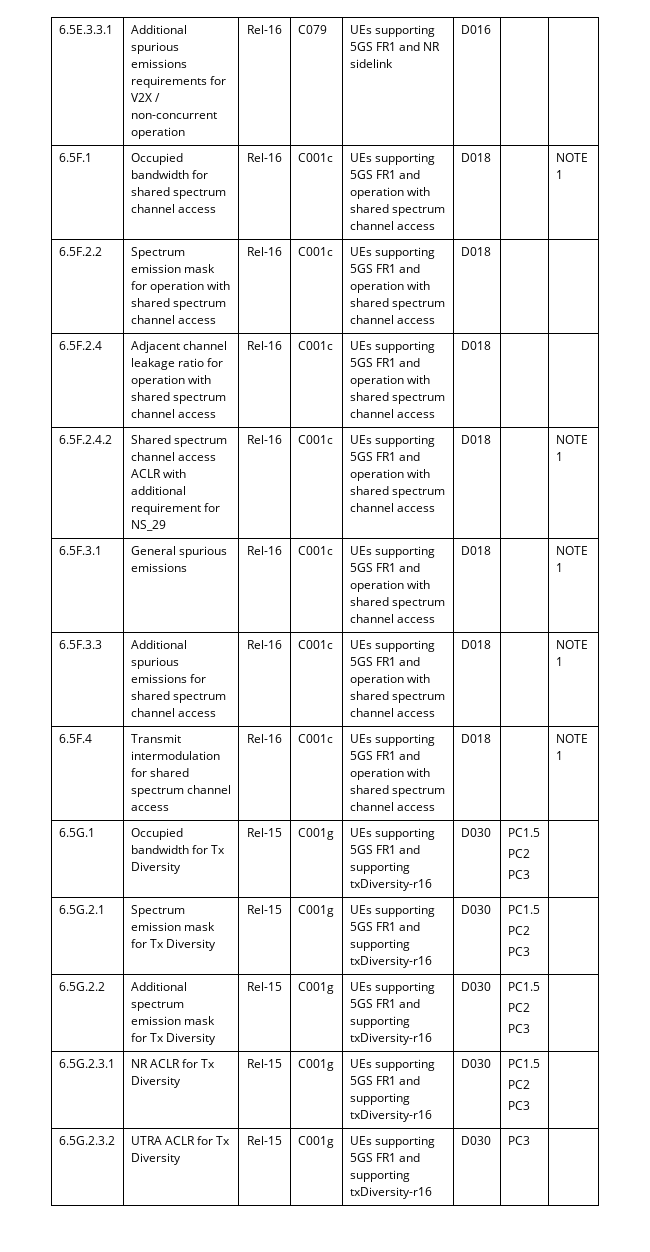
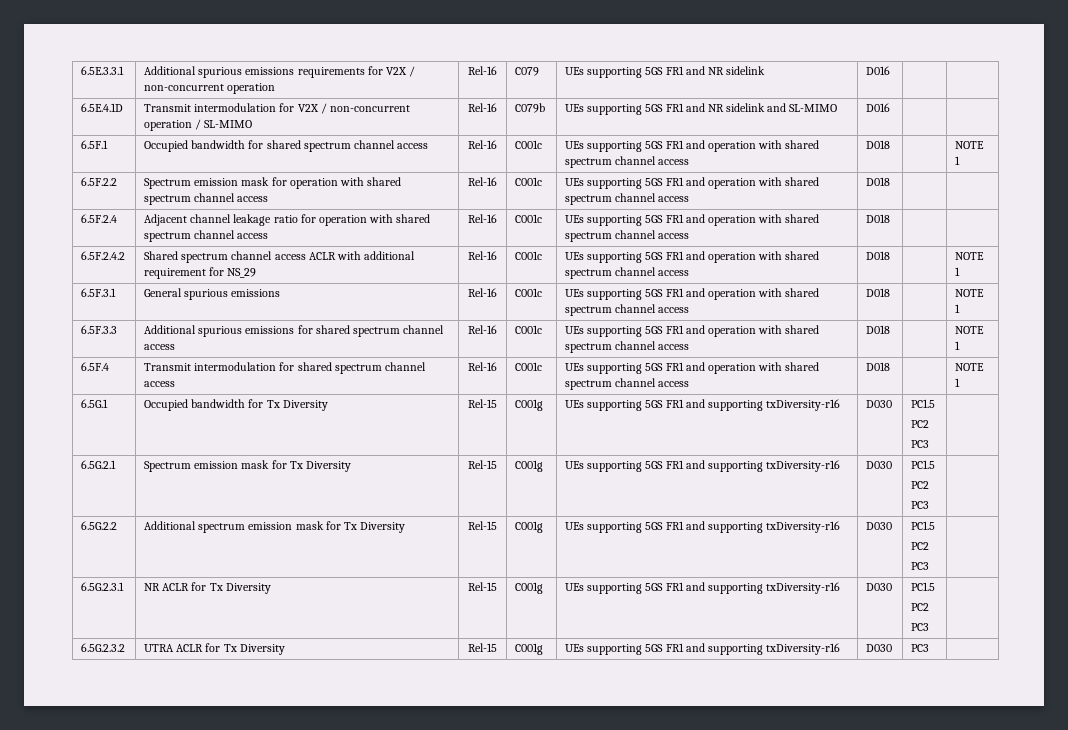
(491, 29) none -> [81,103,124,112] [144,103,410,114] [144,119,253,131] [468,103,497,112] [515,103,546,113] [565,103,838,115] [866,103,891,112] // 6.5E.4.1D | Transmit intermodulation for V2X / non-concurrent operation / SL-MIMO | Rel-16 | C079b | UEs supporting 5GS FR1 and NR sidelink and SL-MIMO | D016 | |

